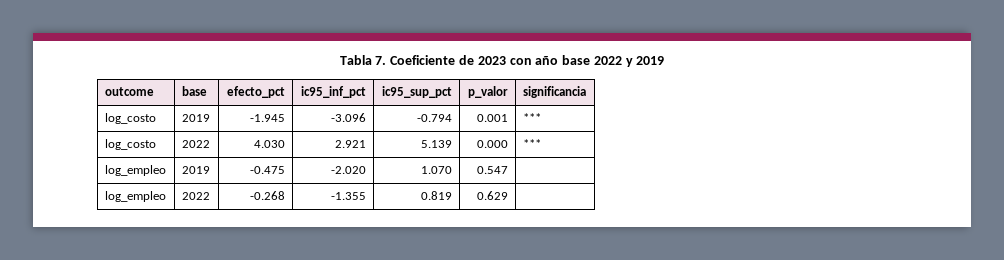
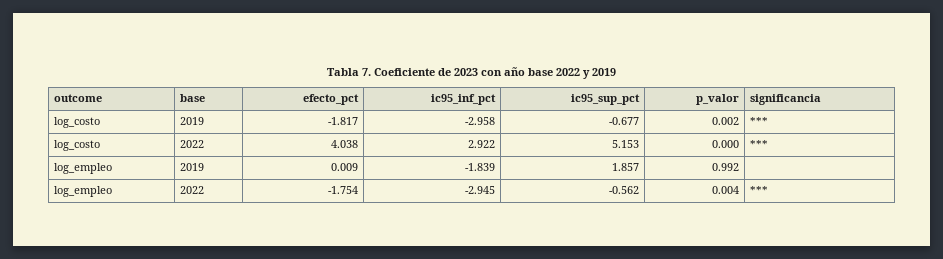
[250,114,286,122] [331,113,367,122] [417,114,453,122] [477,114,509,122] -1.945 | -3.096 | -0.794 | 0.001 -> [328,117,359,125] [465,117,496,125] [609,117,640,125] [712,117,740,125] -1.817 | -2.958 | -0.677 | 0.002
[254,140,286,148] [335,140,367,148] [421,140,453,148] 4.030 | 2.921 | 5.139 -> [331,140,359,148] [468,140,496,148] [612,140,640,148] 4.038 | 2.922 | 5.153
[250,166,286,174] [331,166,367,174] [421,166,453,174] [477,166,509,174] [104,191,166,202] [181,192,210,200] [250,191,286,200] [331,192,367,200] [421,191,453,200] [477,191,509,200] -0.475 | -2.020 | 1.070 | 0.547 | // log_empleo | 2022 | -0.268 | -1.355 | 0.819 | 0.629 | -> [331,163,359,171] [465,163,496,171] [612,163,640,171] [712,163,740,171] [53,186,112,197] [179,186,204,194] [328,186,359,194] [465,186,496,194] [609,186,640,194] [712,186,740,194] [749,186,768,194] 0.009 | -1.839 | 1.857 | 0.992 | // log_empleo | 2022 | -1.754 | -2.945 | -0.562 | 0.004 | ***

